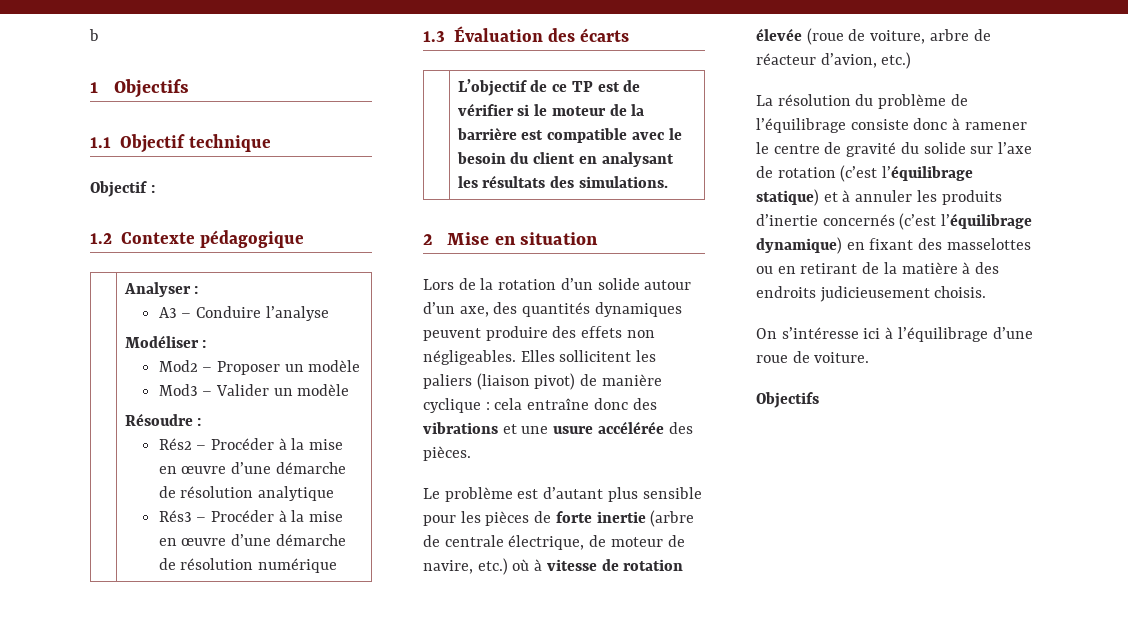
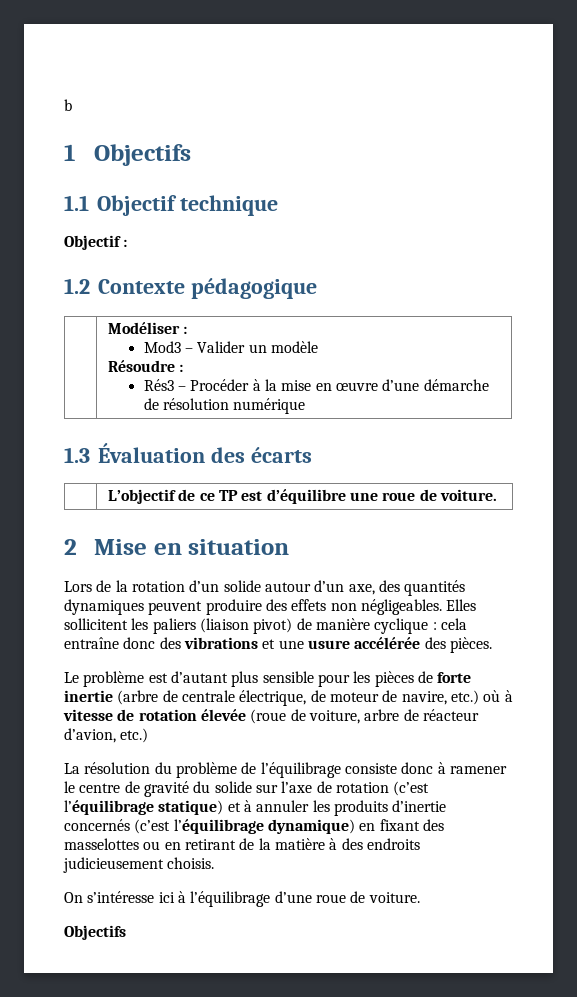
[123,282,199,297] [158,306,329,321] [124,335,207,348] [158,360,361,375] Analyser : // A3 – Conduire l’analyse // Modéliser : // Mod2 – Proposer un modèle -> [108,322,188,334] Modéliser :
[158,438,344,450] [158,462,346,474] [158,486,335,501] // Rés2 – Procéder à la mise en œuvre d’une démarche de résolution analytique -> (184, 368) none
[623,80,641,92] [457,103,645,116] [456,127,682,143] [456,152,674,167] [457,175,668,188] de vérifier si le moteur de la barrière est compatible avec le besoin du client en analysant les résultats des simulations. -> [266,489,498,504] d’équilibre une roue de voiture.

